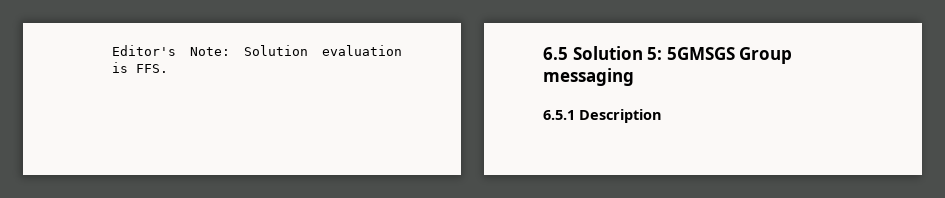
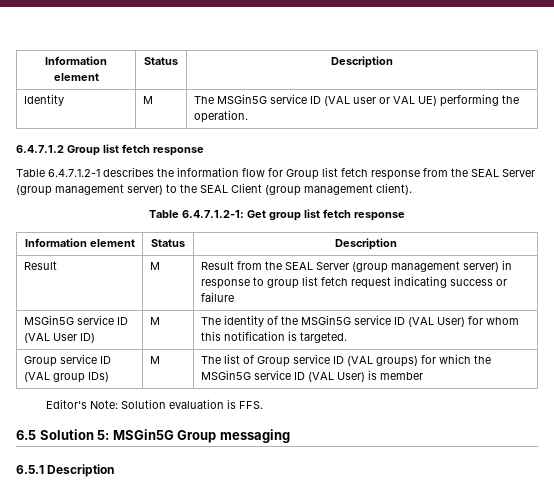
(112, 50) none -> [45,56,107,65] [53,73,99,81] [144,57,178,65] [331,56,393,68] [24,94,65,106] [143,96,154,104] [194,94,520,107] [194,110,249,123] [16,144,204,156] [16,167,535,180] [16,183,412,196] [149,209,405,221] [24,238,135,247] [151,239,185,247] [334,238,397,250] [24,261,58,270] [150,262,161,270] [201,260,513,273] [201,276,508,289] [201,292,235,302] [24,315,129,325] [24,333,96,343] [150,317,161,325] [201,315,520,327] [201,331,348,343] [24,354,112,367] [24,372,110,383] [150,356,161,364] [201,354,492,367] [201,370,424,382] Information element | Status | Description // Identity | M | The MSGin5G service ID (VAL user or VAL UE) performing the operation. // 6.4.7.1.2 Group list fetch response // Table 6.4.7.1.2-1 describes the information flow for Group list fetch response from the SEAL Server (group management server) to the SEAL Client (group management client). // Table 6.4.7.1.2-1: Get group list fetch response // Information element | Status | Description // Result | M | Result from the SEAL Server (group management server) in response to group list fetch request indicating success or failure // MSGin5G service ID (VAL User ID) | M | The identity of the MSGin5G service ID (VAL User) for whom this notification is targeted. // Group service ID (VAL group IDs) | M | The list of Group service ID (VAL groups) for which the MSGin5G service ID (VAL User) is member //
[666,47,735,60] 5GMSGS -> [112,429,174,440] MSGin5G

